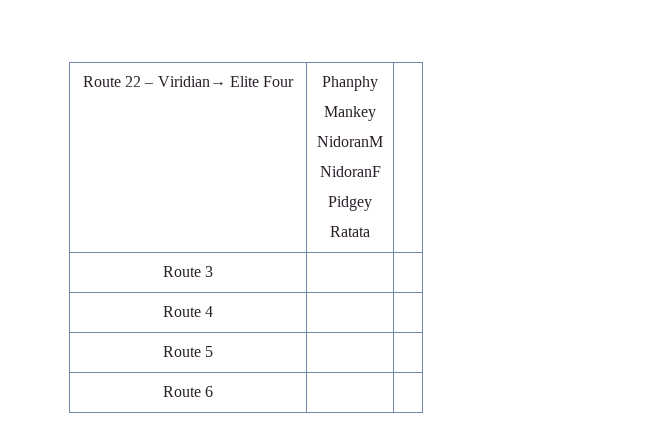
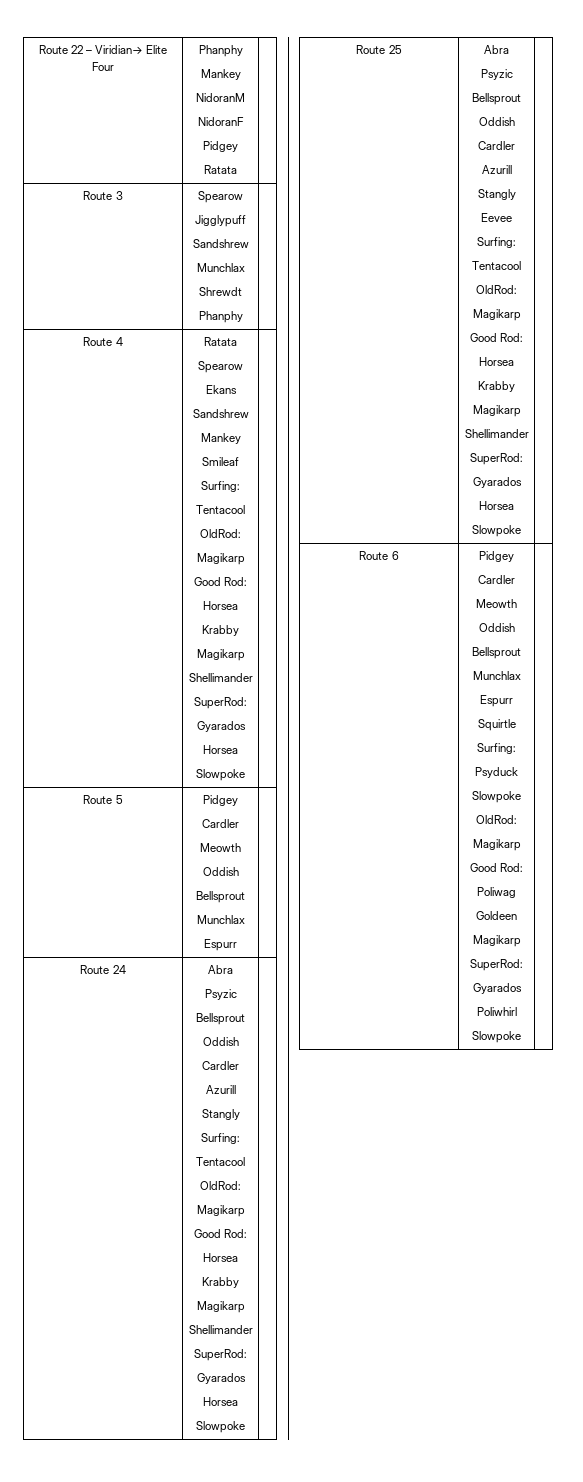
[162,306,214,317] [162,346,214,357] [162,386,214,397] | // Route 4 | | // Route 5 | | // Route 6 | -> [198,191,243,203] [195,215,246,227] [192,239,249,248] [196,263,245,272] [199,287,242,296] [198,311,243,323] [83,337,123,346] [204,337,237,346] [198,361,243,373] [205,385,237,394] [192,409,249,418] [200,433,241,444] [202,457,239,466] [201,481,240,492] [196,505,245,514] [200,529,241,538] [196,553,245,565] [193,577,248,586] [203,601,238,610] [202,625,239,636] [196,649,245,661] [188,673,253,682] [194,697,247,709] [196,721,246,732] [203,745,238,754] [196,769,245,781] [83,795,123,804] [203,795,238,806] [202,819,239,828] [200,843,241,852] [202,867,239,876] [196,891,245,903] [196,915,245,924] [204,939,237,951] [80,965,126,974] [208,965,233,974] [204,989,237,1000] [196,1013,245,1025] [202,1037,239,1046] [202,1061,239,1070] [205,1085,236,1094] [201,1109,240,1120] [201,1133,240,1144] [196,1157,245,1166] [200,1181,241,1190] [196,1205,245,1217] [193,1229,248,1238] [203,1253,238,1262] [202,1277,239,1288] [196,1301,245,1313] [188,1325,253,1334] [194,1349,247,1361] [196,1373,246,1384] [203,1397,238,1406] [196,1421,245,1433] [356,45,402,54] [484,45,509,54] [480,69,513,80] [472,93,521,105] [478,117,515,126] [478,141,515,150] [481,165,512,174] [477,189,516,200] [481,213,512,222] [477,237,516,248] [472,261,521,270] [476,285,517,294] [472,309,521,321] [469,333,524,342] [479,357,514,366] [478,381,515,392] [472,405,521,417] [464,429,529,438] [470,453,523,465] [472,477,522,488] [479,501,514,510] [472,525,521,537] [359,551,399,560] [479,551,514,562] [478,575,515,584] [476,599,517,608] [478,623,515,632] [472,647,521,659] [472,671,521,680] [480,695,513,707] [477,719,516,731] [477,743,516,754] [475,767,518,778] [472,791,521,803] [476,815,517,824] [472,839,521,851] [469,863,524,872] [477,887,516,898] [476,911,517,920] [472,935,521,947] [470,959,523,971] [472,983,522,994] [476,1007,517,1016] [472,1031,521,1043] Spearow // Jigglypuff // Sandshrew // Munchlax // Shrewdt // Phanphy | // Route 4 | Ratata // Spearow // Ekans // Sandshrew // Mankey // Smileaf // Surfing: // Tentacool // OldRod: // Magikarp // Good Rod: // Horsea // Krabby // Magikarp // Shellimander // SuperRod: // Gyarados // Horsea // Slowpoke | // Route 5 | Pidgey // Cardler // Meowth // Oddish // Bellsprout // Munchlax // Espurr | // Route 24 | Abra // Psyzic // Bellsprout // Oddish // Cardler // Azurill // Stangly // Surfing: // Tentacool // OldRod: // Magikarp // Good Rod: // Horsea // Krabby // Magikarp // Shellimander // SuperRod: // Gyarados // Horsea // Slowpoke | // Route 25 | Abra // Psyzic // Bellsprout // Oddish // Cardler // Azurill // Stangly // Eevee // Surfing: // Tentacool // OldRod: // Magikarp // Good Rod: // Horsea // Krabby // Magikarp // Shellimander // SuperRod: // Gyarados // Horsea // Slowpoke | // Route 6 | Pidgey // Cardler // Meowth // Oddish // Bellsprout // Munchlax // Espurr // Squirtle // Surfing: // Psyduck // Slowpoke // OldRod: // Magikarp // Good Rod: // Poliwag // Goldeen // Magikarp // SuperRod: // Gyarados // Poliwhirl // Slowpoke

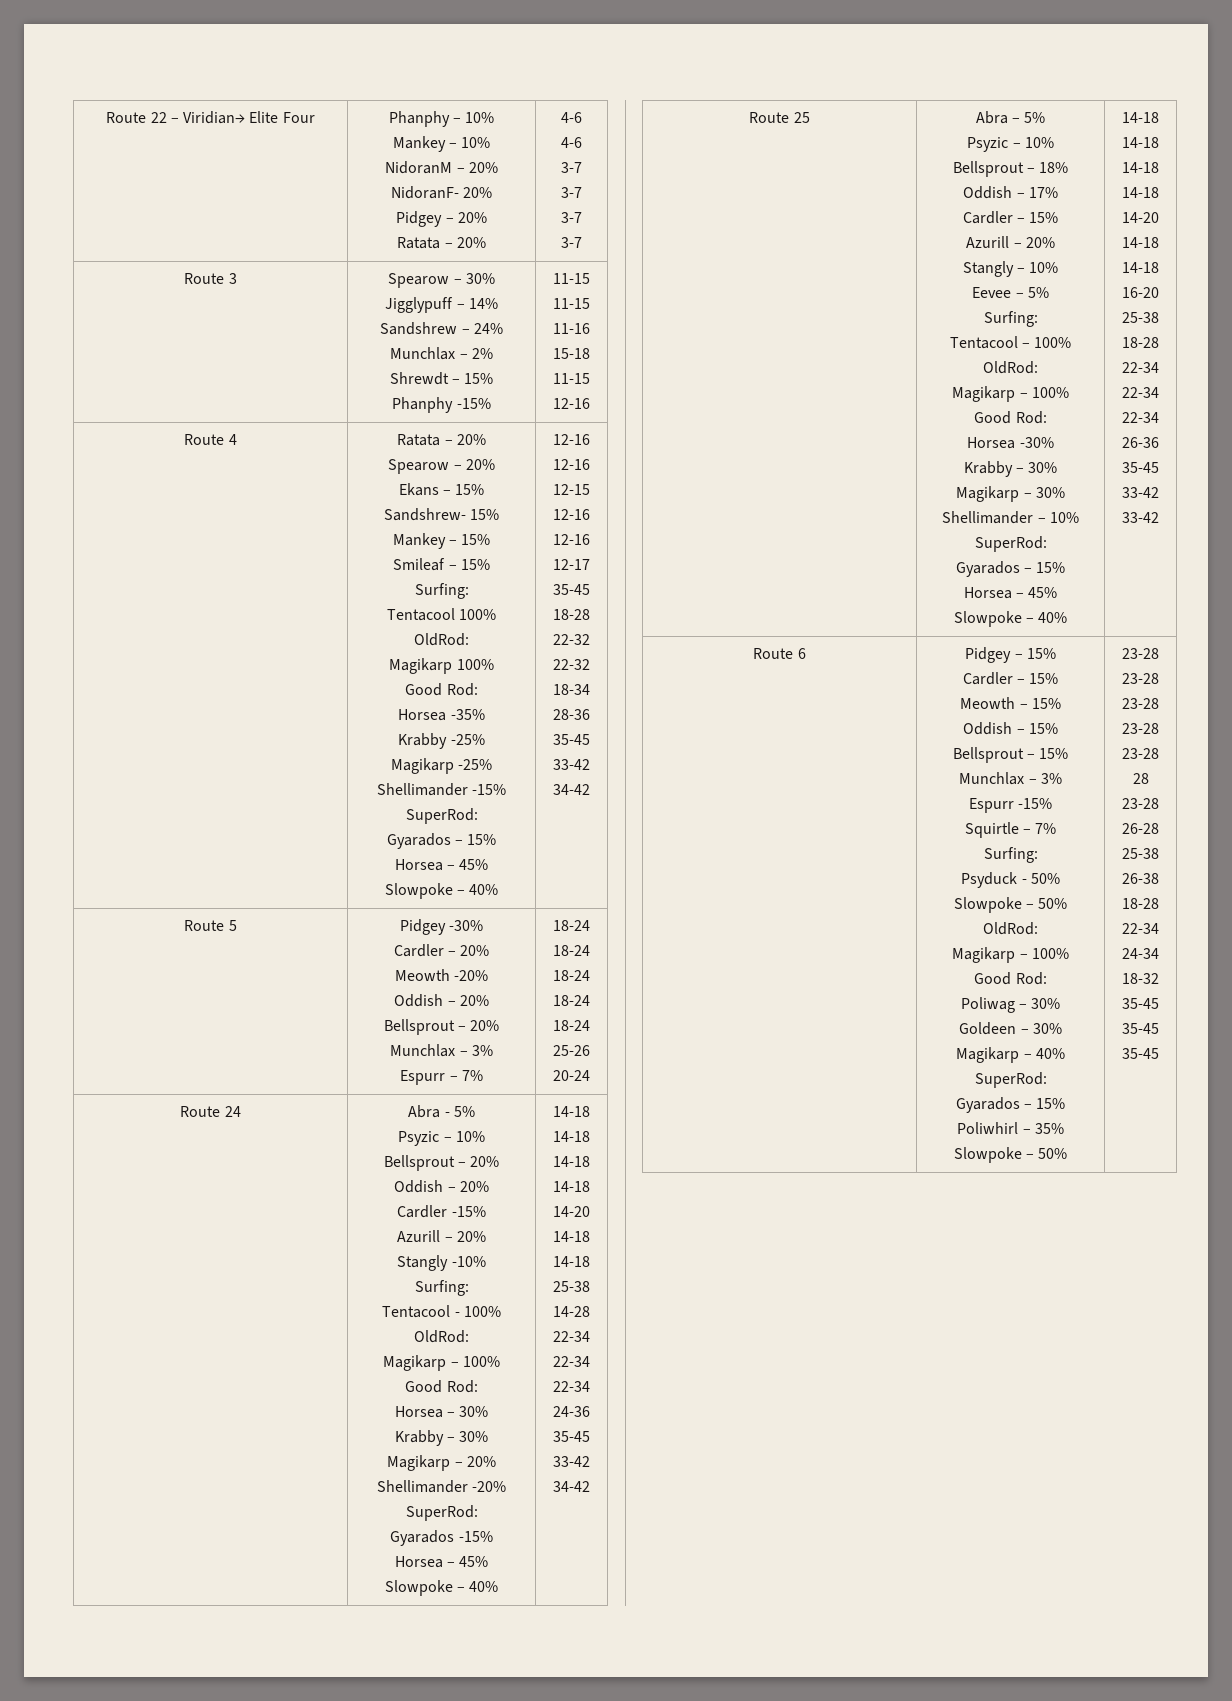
[200,69,241,80] // Mankey -> [453,112,495,123] [392,136,491,152] – 10% // Mankey – 10%
[198,117,244,126] [203,141,238,152] [204,165,237,174] // NidoranF // Pidgey // Ratata | -> [456,162,498,173] [390,186,493,199] [396,211,487,227] [397,237,486,249] [561,112,582,123] [561,137,582,148] [561,162,582,173] [561,187,582,198] [561,212,582,223] [561,237,582,248] – 20% // NidoranF- 20% // Pidgey – 20% // Ratata – 20% | 4-6 // 4-6 // 3-7 // 3-7 // 3-7 // 3-7
(243, 197) none -> [453,273,495,284] – 30%
[192,239,249,248] [196,263,245,272] // Sandshrew // Munchlax -> [456,298,498,309] [380,322,503,335] [390,347,493,360] – 14% // Sandshrew – 24% // Munchlax – 2%
[198,311,243,323] // Phanphy | -> [452,373,494,384] [392,397,491,413] [553,273,590,284] [553,298,590,309] [553,323,590,334] [553,348,590,359] [553,373,590,384] [553,398,590,409] – 15% // Phanphy -15% | 11-15 // 11-15 // 11-16 // 15-18 // 11-15 // 12-16
[198,361,243,373] // Spearow -> [444,434,486,445] [388,459,495,474] – 20% // Spearow – 20%
[192,409,249,418] [200,433,241,444] // Sandshrew // Mankey -> [443,484,485,495] [383,508,500,521] [392,533,491,549] – 15% // Sandshrew- 15% // Mankey – 15%
[201,481,240,492] [196,505,245,514] [200,529,241,538] [196,553,245,565] [193,577,248,586] [203,601,238,610] [202,625,239,636] [196,649,245,661] [188,673,253,682] [194,697,247,709] [196,721,246,732] [203,745,238,754] [196,769,245,781] // Surfing: // Tentacool // OldRod: // Magikarp // Good Rod: // Horsea // Krabby // Magikarp // Shellimander // SuperRod: // Gyarados // Horsea // Slowpoke | -> [448,559,490,570] [414,583,469,599] [386,608,497,621] [414,633,469,646] [389,658,494,674] [405,683,478,696] [398,709,485,721] [398,733,485,749] [390,758,493,774] [376,783,507,796] [405,808,478,824] [386,833,497,849] [394,859,489,871] [384,883,499,899] [553,434,590,445] [553,459,590,470] [553,484,590,495] [553,509,590,520] [553,534,590,545] [553,559,590,570] [553,584,590,595] [553,609,590,620] [553,634,590,645] [553,659,590,670] [553,684,590,695] [553,709,590,720] [553,734,590,745] [553,759,590,770] [553,784,590,795] – 15% // Surfing: // Tentacool 100% // OldRod: // Magikarp 100% // Good Rod: // Horsea -35% // Krabby -25% // Magikarp -25% // Shellimander -15% // SuperRod: // Gyarados – 15% // Horsea – 45% // Slowpoke – 40% | 12-16 // 12-16 // 12-15 // 12-16 // 12-16 // 12-17 // 35-45 // 18-28 // 22-32 // 22-32 // 18-34 // 28-36 // 35-45 // 33-42 // 34-42
[202,819,239,828] [200,843,241,852] [202,867,239,876] [196,891,245,903] [196,915,245,924] [204,939,237,951] // Cardler // Meowth // Oddish // Bellsprout // Munchlax // Espurr | -> [449,920,484,931] [393,944,490,957] [394,969,489,981] [394,994,489,1007] [383,1019,500,1035] [390,1044,493,1057] [400,1070,483,1085] [553,920,590,931] [553,945,590,956] [553,970,590,981] [553,995,590,1006] [553,1020,590,1031] [553,1045,590,1056] [553,1070,590,1081] -30% // Cardler – 20% // Meowth -20% // Oddish – 20% // Bellsprout – 20% // Munchlax – 3% // Espurr – 7% | 18-24 // 18-24 // 18-24 // 18-24 // 18-24 // 25-26 // 20-24
[204,989,237,1000] [196,1013,245,1025] [202,1037,239,1046] [202,1061,239,1070] [205,1085,236,1094] [201,1109,240,1120] [201,1133,240,1144] [196,1157,245,1166] [200,1181,241,1190] [196,1205,245,1217] [193,1229,248,1238] [203,1253,238,1262] [202,1277,239,1288] [196,1301,245,1313] [188,1325,253,1334] [194,1349,247,1361] [196,1373,246,1384] [203,1397,238,1406] [196,1421,245,1433] // Psyzic // Bellsprout // Oddish // Cardler // Azurill // Stangly // Surfing: // Tentacool // OldRod: // Magikarp // Good Rod: // Horsea // Krabby // Magikarp // Shellimander // SuperRod: // Gyarados // Horsea // Slowpoke | -> [444,1106,475,1117] [398,1131,485,1146] [383,1155,500,1171] [394,1180,489,1193] [397,1205,486,1218] [397,1230,486,1242] [397,1255,486,1271] [414,1280,469,1296] [382,1305,501,1318] [414,1330,469,1343] [383,1355,500,1371] [405,1380,478,1393] [394,1406,489,1418] [394,1430,489,1446] [387,1455,496,1471] [376,1480,507,1493] [405,1505,478,1521] [390,1530,493,1546] [394,1556,489,1568] [384,1580,499,1596] [553,1106,590,1117] [553,1131,590,1142] [553,1156,590,1167] [553,1181,590,1192] [553,1206,590,1217] [553,1231,590,1242] [553,1256,590,1267] [553,1281,590,1292] [553,1306,590,1317] [553,1331,590,1342] [553,1356,590,1367] [553,1381,590,1392] [553,1406,590,1417] [553,1431,590,1442] [553,1456,590,1467] [553,1481,590,1492] - 5% // Psyzic – 10% // Bellsprout – 20% // Oddish – 20% // Cardler -15% // Azurill – 20% // Stangly -10% // Surfing: // Tentacool - 100% // OldRod: // Magikarp – 100% // Good Rod: // Horsea – 30% // Krabby – 30% // Magikarp – 20% // Shellimander -20% // SuperRod: // Gyarados -15% // Horsea – 45% // Slowpoke – 40% | 14-18 // 14-18 // 14-18 // 14-18 // 14-20 // 14-18 // 14-18 // 25-38 // 14-28 // 22-34 // 22-34 // 22-34 // 24-36 // 35-45 // 33-42 // 34-42
[480,69,513,80] [472,93,521,105] [478,117,515,126] [478,141,515,150] [481,165,512,174] [477,189,516,200] // Psyzic // Bellsprout // Oddish // Cardler // Azurill // Stangly -> [1012,112,1046,123] [967,137,1054,152] [952,161,1069,177] [963,186,1058,199] [962,211,1059,224] [966,236,1055,248] [962,261,1059,277] – 5% // Psyzic – 10% // Bellsprout – 18% // Oddish – 17% // Cardler – 15% // Azurill – 20% // Stangly – 10%
[477,237,516,248] [472,261,521,270] [476,285,517,294] [472,309,521,321] [469,333,524,342] [479,357,514,366] [478,381,515,392] [472,405,521,417] [464,429,529,438] [470,453,523,465] [472,477,522,488] [479,501,514,510] [472,525,521,537] // Surfing: // Tentacool // OldRod: // Magikarp // Good Rod: // Horsea // Krabby // Magikarp // Shellimander // SuperRod: // Gyarados // Horsea // Slowpoke | -> [1015,287,1049,298] [983,311,1038,327] [949,336,1072,349] [983,361,1038,374] [952,386,1069,402] [974,411,1047,424] [967,437,1054,449] [963,461,1058,477] [956,486,1065,502] [942,511,1079,524] [974,536,1047,552] [955,561,1066,577] [963,587,1058,599] [953,611,1068,627] [1122,112,1159,123] [1122,137,1159,148] [1122,162,1159,173] [1122,187,1159,198] [1122,212,1159,223] [1122,237,1159,248] [1122,262,1159,273] [1122,287,1159,298] [1122,312,1159,323] [1122,337,1159,348] [1122,362,1159,373] [1122,387,1159,398] [1122,412,1159,423] [1122,437,1159,448] [1122,462,1159,473] [1122,487,1159,498] [1122,512,1159,523] – 5% // Surfing: // Tentacool – 100% // OldRod: // Magikarp – 100% // Good Rod: // Horsea -30% // Krabby – 30% // Magikarp – 30% // Shellimander – 10% // SuperRod: // Gyarados – 15% // Horsea – 45% // Slowpoke – 40% | 14-18 // 14-18 // 14-18 // 14-18 // 14-20 // 14-18 // 14-18 // 16-20 // 25-38 // 18-28 // 22-34 // 22-34 // 22-34 // 26-36 // 35-45 // 33-42 // 33-42
[478,575,515,584] [476,599,517,608] [478,623,515,632] [472,647,521,659] [472,671,521,680] [480,695,513,707] // Cardler // Meowth // Oddish // Bellsprout // Munchlax // Espurr -> [1014,648,1056,659] [962,672,1059,685] [960,697,1061,709] [963,722,1058,735] [952,747,1069,763] [959,772,1062,785] [968,798,1053,813] – 15% // Cardler – 15% // Meowth – 15% // Oddish – 15% // Bellsprout – 15% // Munchlax – 3% // Espurr -15%
(516, 725) none -> [1023,823,1057,834] – 7%
[472,791,521,803] [476,815,517,824] [472,839,521,851] // Slowpoke // OldRod: // Magikarp -> [1021,873,1060,884] [953,897,1068,913] [983,922,1038,935] [952,947,1069,963] - 50% // Slowpoke – 50% // OldRod: // Magikarp – 100%
(516, 892) none -> [1019,998,1061,1009] – 30%
[472,935,521,947] [470,959,523,971] [472,983,522,994] // Magikarp // SuperRod: // Gyarados -> [1020,1023,1062,1034] [956,1047,1065,1063] [974,1072,1047,1088] [955,1097,1066,1113] – 30% // Magikarp – 40% // SuperRod: // Gyarados – 15%
[472,1031,521,1043] // Slowpoke | -> [1022,1123,1064,1134] [953,1147,1068,1163] [1122,648,1159,659] [1122,673,1159,684] [1122,698,1159,709] [1122,723,1159,734] [1122,748,1159,759] [1132,773,1149,784] [1122,798,1159,809] [1122,823,1159,834] [1122,848,1159,859] [1122,873,1159,884] [1122,898,1159,909] [1122,923,1159,934] [1122,948,1159,959] [1122,973,1159,984] [1122,998,1159,1009] [1122,1023,1159,1034] [1122,1048,1159,1059] – 35% // Slowpoke – 50% | 23-28 // 23-28 // 23-28 // 23-28 // 23-28 // 28 // 23-28 // 26-28 // 25-38 // 26-38 // 18-28 // 22-34 // 24-34 // 18-32 // 35-45 // 35-45 // 35-45

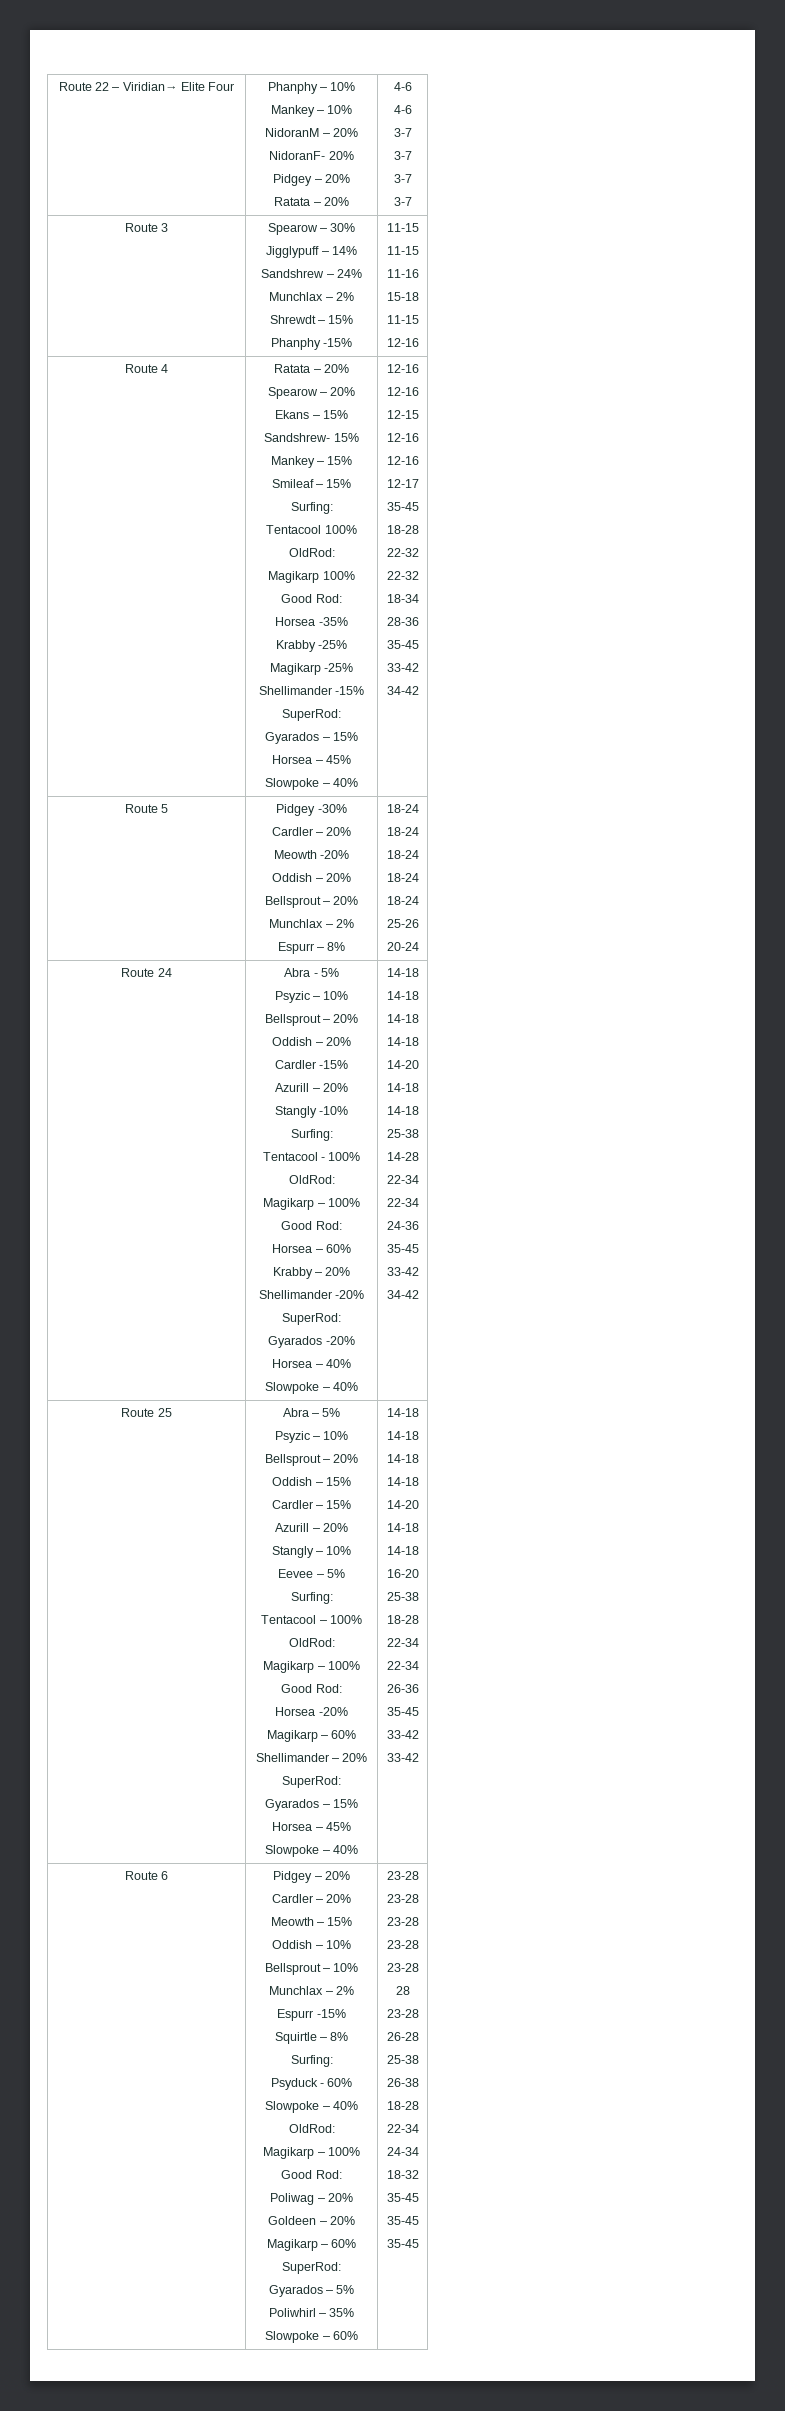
[471,1045,493,1056] 3% -> [335,919,354,928] 2%
[461,1070,483,1081] 7% -> [327,942,346,951] 8%
[459,1406,489,1417] [394,1430,489,1446] [387,1455,463,1471] 30% // Krabby – 30% // Magikarp – -> [325,1244,351,1253] [272,1267,322,1279] 60% // Krabby –
[458,1531,493,1542] [394,1556,489,1568] -15% // Horsea – 45% -> [325,1336,355,1345] [272,1359,351,1368] -20% // Horsea – 40%
[553,1381,590,1392] // 22-34 -> (419, 1202) none
[1039,162,1069,173] [963,186,1058,199] 18% // Oddish – 17% -> [333,1454,359,1463] [272,1477,351,1486] 20% // Oddish – 15%
[1019,437,1054,448] [963,461,1058,477] [956,486,1065,502] -30% // Krabby – 30% // Magikarp – 30% -> [318,1707,348,1716] [266,1730,357,1742] -20% // Magikarp – 60%
[1049,512,1079,523] 10% -> [342,1753,368,1762] 20%
[1122,412,1159,423] // 22-34 -> (419, 1665) none
[1026,648,1056,659] [962,672,1059,685] 15% // Cardler – 15% -> [324,1871,350,1880] [271,1894,352,1903] 20% // Cardler – 20%
[1028,723,1058,734] [952,747,1069,763] [959,772,1062,785] 15% // Bellsprout – 15% // Munchlax – 3% -> [325,1940,351,1949] [264,1963,359,1975] [269,1986,354,1995] 10% // Bellsprout – 10% // Munchlax – 2%
[1035,823,1057,834] 7% -> [330,2032,349,2041] 8%
[1030,873,1060,884] [953,897,1068,913] 50% // Slowpoke – 50% -> [327,2078,353,2087] [265,2101,358,2113] 60% // Slowpoke – 40%
[1031,998,1061,1009] 30% -> [327,2193,353,2202] 20%
[1032,1023,1062,1034] [956,1047,1065,1063] [974,1072,1047,1088] [955,1097,1066,1113] 30% // Magikarp – 40% // SuperRod: // Gyarados – 15% -> [329,2216,355,2225] [266,2239,357,2251] [282,2262,341,2274] [268,2285,355,2297] 20% // Magikarp – 60% // SuperRod: // Gyarados – 5%
[1038,1148,1068,1159] 50% -> [332,2331,358,2340] 60%

